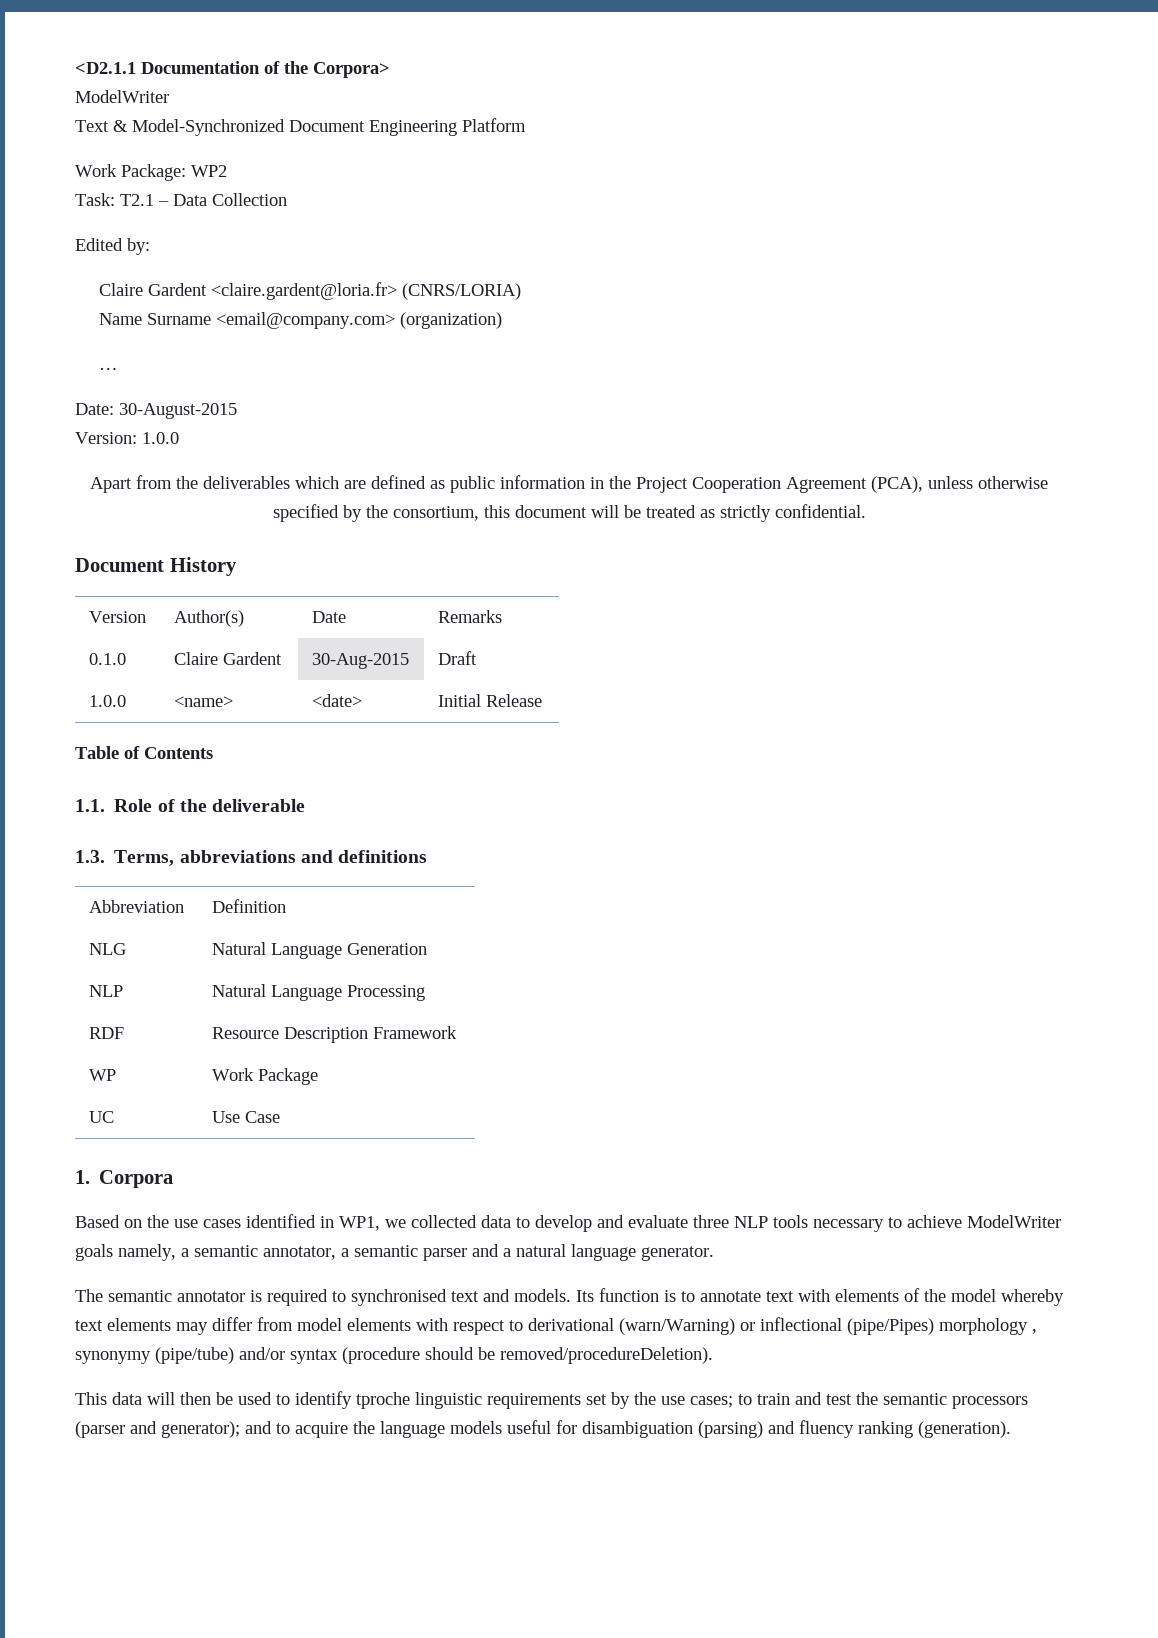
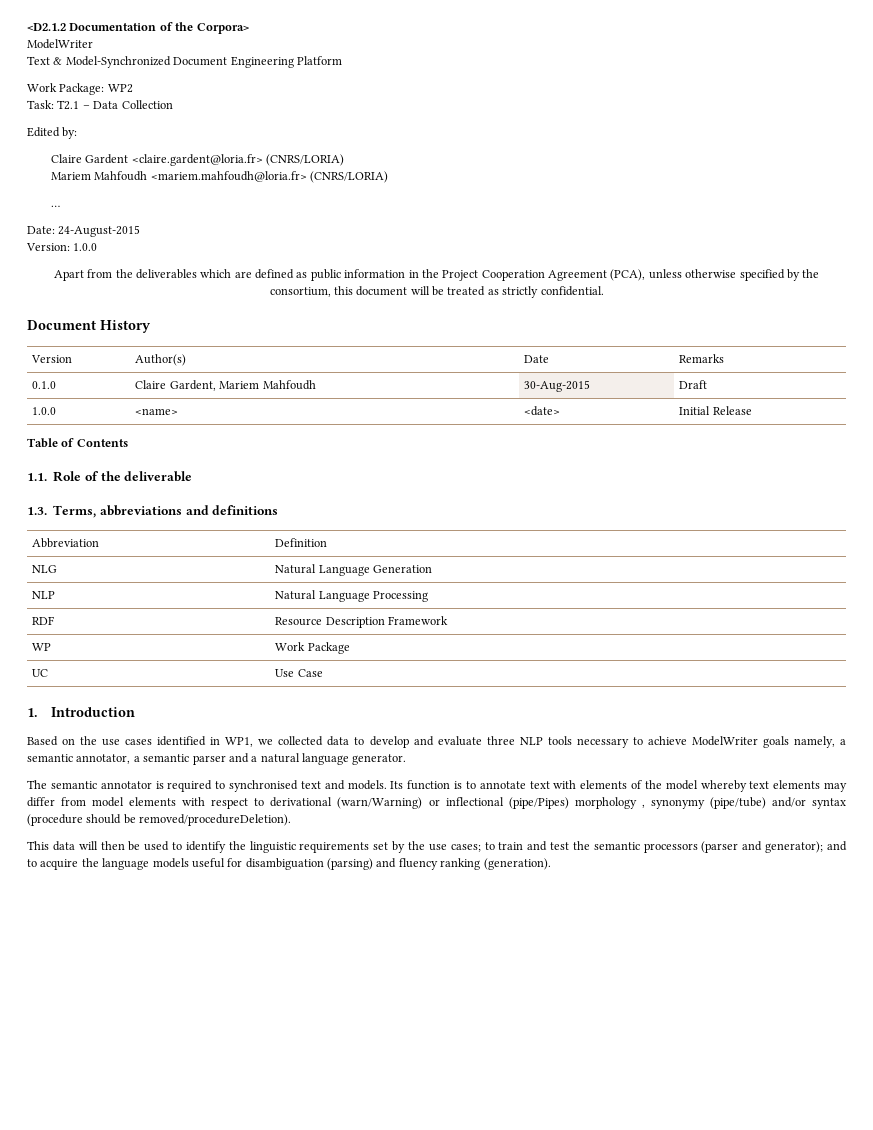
[75,62,136,74] <D2.1.1 -> [27,23,66,31] <D2.1.2
[99,312,503,329] Name Surname <email@company.com> (organization) -> [51,171,389,183] Mariem Mahfoudh <mariem.mahfoudh@loria.fr> (CNRS/LORIA)
[119,403,237,419] 30-August-2015 -> [58,225,141,237] 24-August-2015
[222,652,282,665] Gardent -> [169,380,316,391] Gardent, Mariem Mahfoudh
[99,1170,174,1188] Corpora -> [51,707,136,717] Introduction
[356,1392,410,1409] tproche -> [228,841,246,850] the

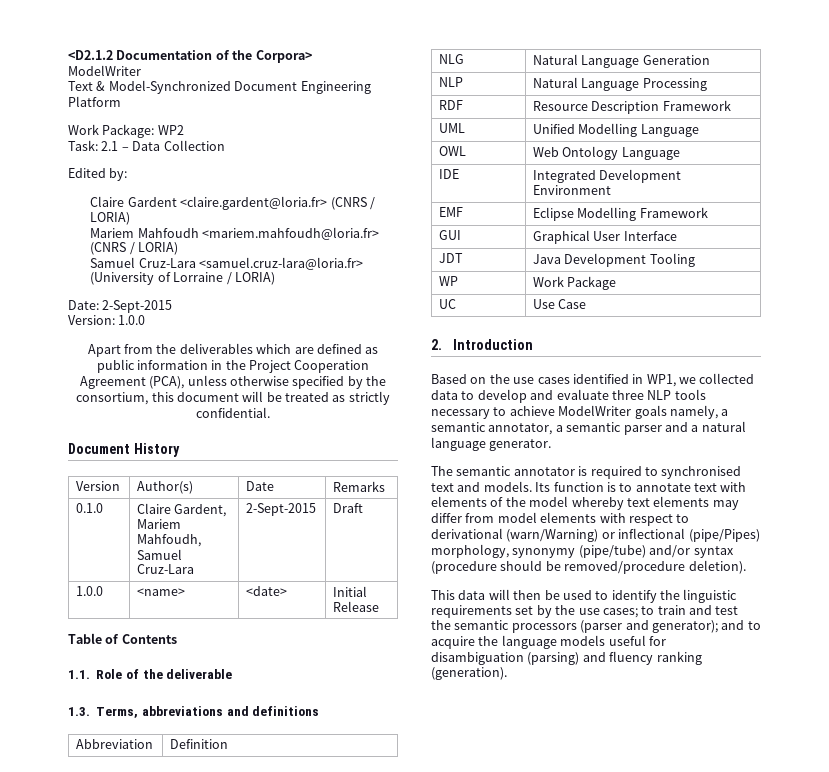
[57,100,80,110] T2.1 -> [101,141,119,151] 2.1
[266,154,345,166] (CNRS/LORIA) -> [330,197,375,210] [90,212,131,225] (CNRS / LORIA)
[310,171,389,183] [51,205,61,207] (CNRS/LORIA) // … -> [90,242,179,255] [90,257,364,270] [90,272,275,285] (CNRS / LORIA) // Samuel Cruz-Lara <samuel.cruz-lara@loria.fr> (University of Lorraine / LORIA)
[58,225,141,237] 24-August-2015 -> [102,300,173,313] 2-Sept-2015
[262,380,316,390] [524,380,591,392] Mahfoudh | 30-Aug-2015 -> [137,534,202,547] [137,549,183,560] [137,564,195,574] [246,503,317,516] Mahfoudh, Samuel Cruz-Lara | 2-Sept-2015
(449, 620) none -> [439,123,466,133] [533,123,699,137] [439,146,467,156] [533,146,680,160] [439,169,460,179] [533,169,682,183] [533,185,612,195] [439,207,464,217] [533,207,708,221] [439,230,462,240] [533,230,677,244] [439,253,464,263] [533,253,695,267] // UML | Unified Modelling Language // OWL | Web Ontology Language // IDE | Integrated Development Environment // EMF | Eclipse Modelling Framework // GUI | Graphical User Interface // JDT | Java Development Tooling
[27,708,38,717] 1. -> [431,339,442,350] 2.
[574,797,645,809] morphology , -> [431,544,509,558] morphology,
[139,814,292,826] removed/procedureDeletion). -> [564,560,746,574] removed/procedure deletion).

